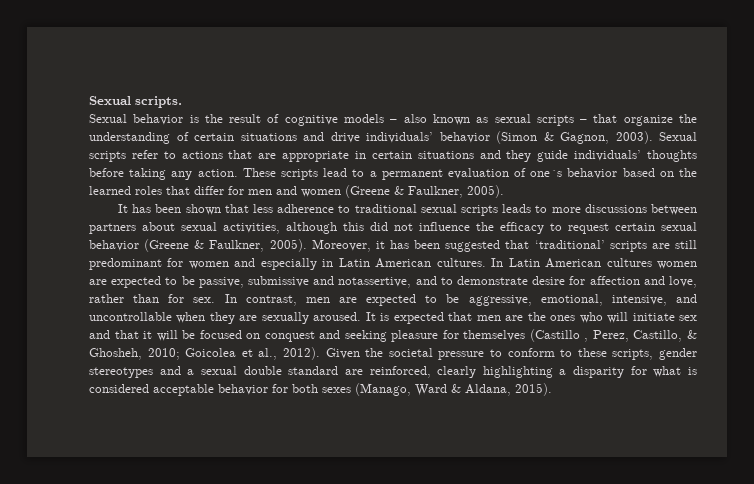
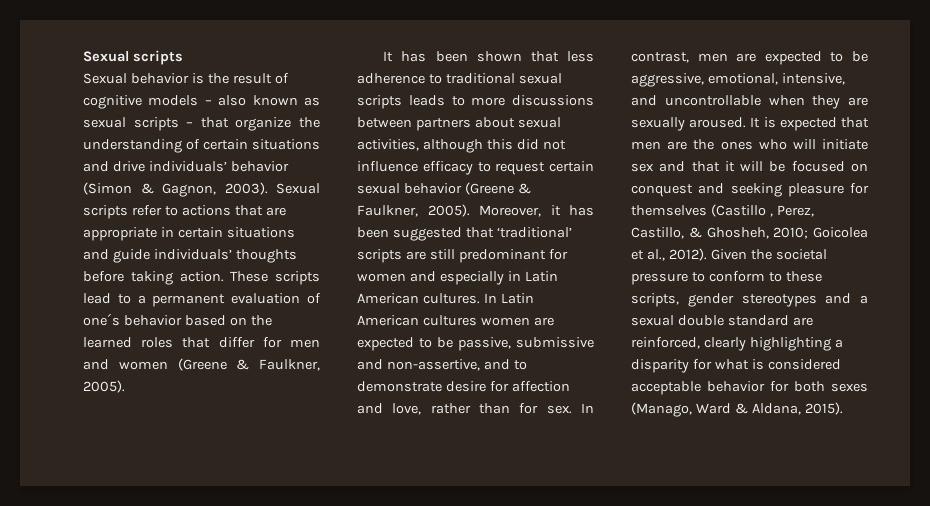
[89,96,182,108] Sexual scripts. -> [83,50,183,65] Sexual scripts
[506,150,532,162] they -> (109, 254) none
[171,171,193,180] any -> (173, 278) none
[476,222,494,231] the -> (418, 166) none
[338,277,412,288] notassertive, -> [386,359,480,371] non-assertive,

